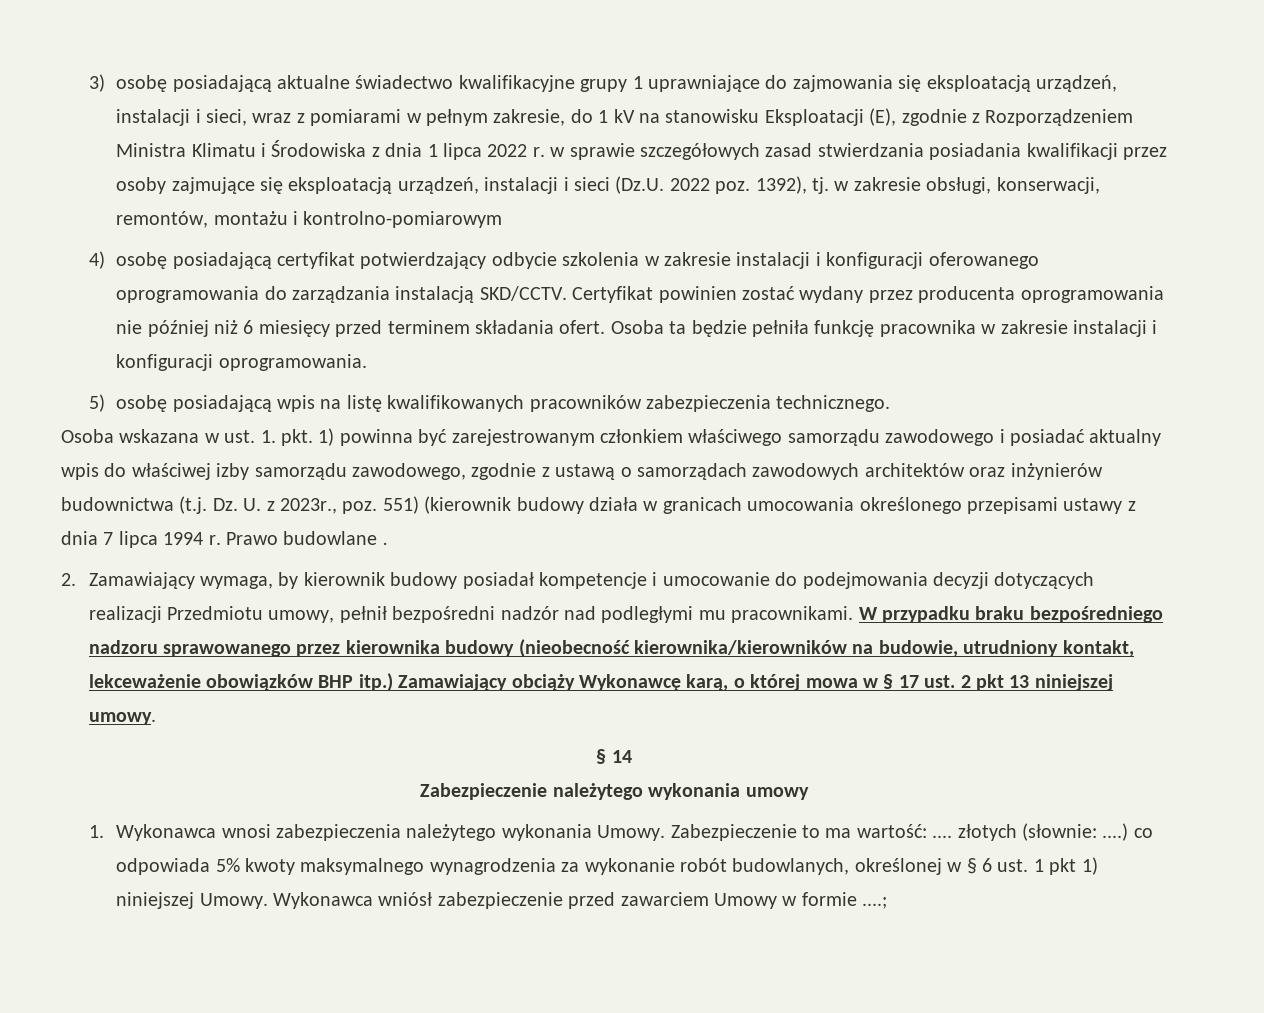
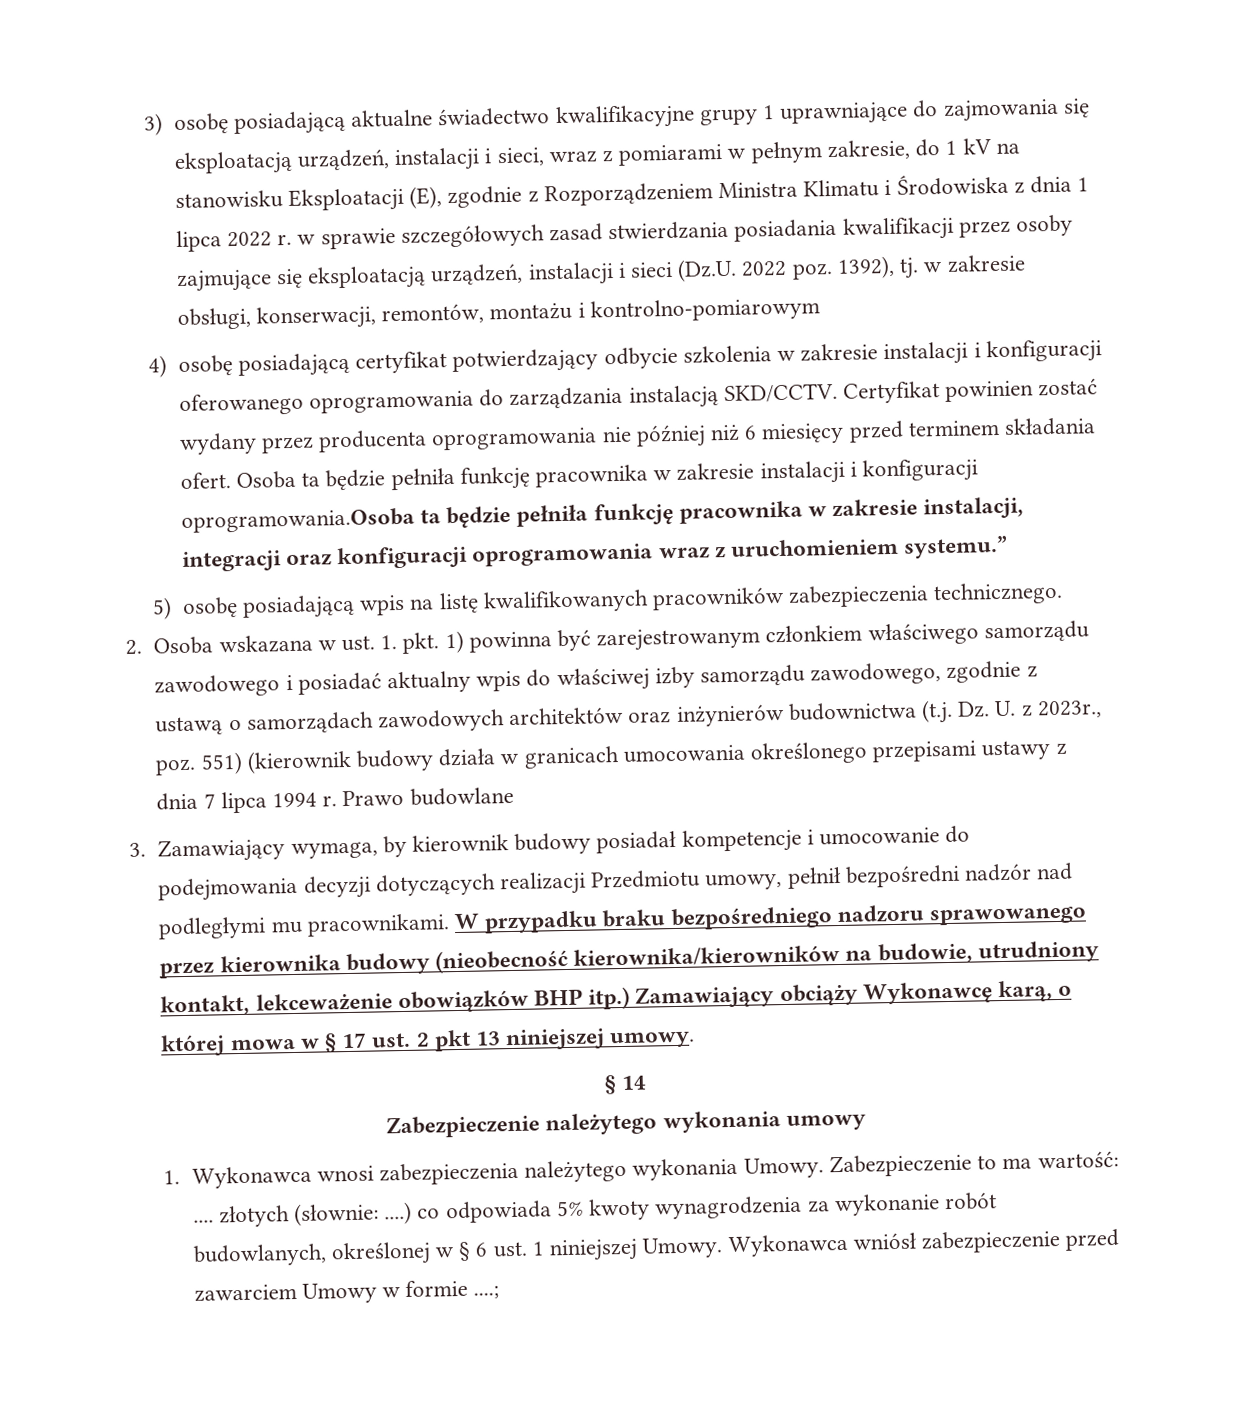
[218,354,367,371] oprogramowania. -> [180,496,1025,533] [181,535,1009,572] oprogramowania.Osoba ta będzie pełniła funkcję pracownika w zakresie instalacji, integracji oraz konfiguracji oprogramowania wraz z uruchomieniem systemu.”
(891, 403) none -> [125,639,142,656] 2.
[382,542,388,545] [61,573,76,586] . // 2. -> [129,842,146,857] // 3.
[300,858,425,875] maksymalnego -> (651, 1209) none
[1049,857,1098,875] pkt 1) -> (545, 1248) none

